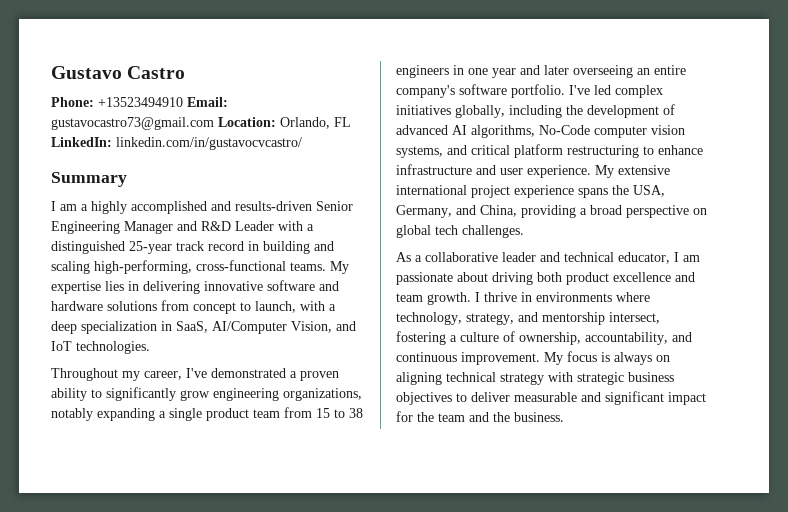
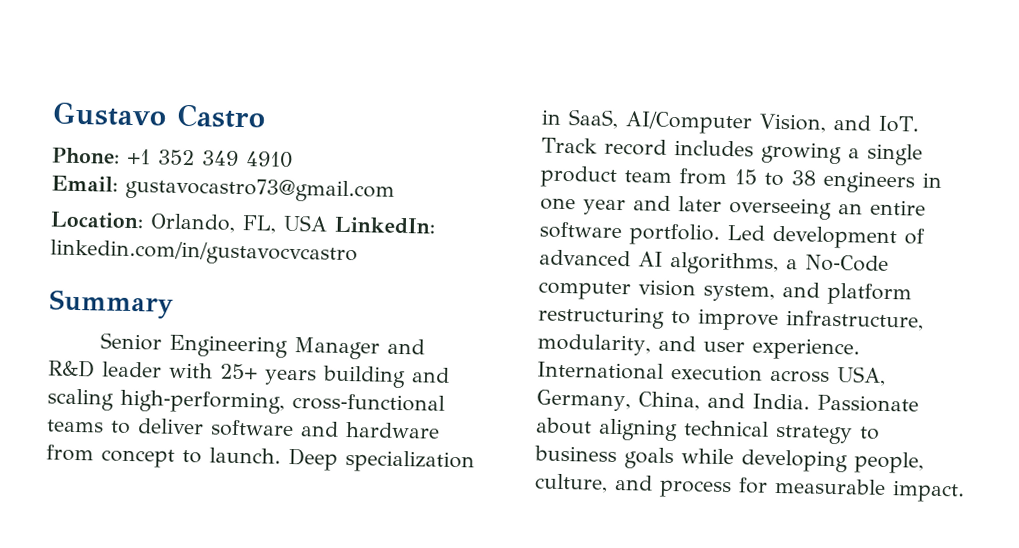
[98,97,183,107] +13523494910 -> [126,148,293,168] +1 352 349 4910 //
(214, 123) none -> (395, 189) //
[334,117,351,127] [51,137,302,150] [51,172,127,187] [51,201,312,214] FL LinkedIn: linkedin.com/in/gustavocvcastro/ // Summary // I am a highly accomplished and results-driven -> [242,214,436,235] [50,239,358,267] [49,289,174,319] FL, USA LinkedIn: linkedin.com/in/gustavocvcastro // Summary //
[235,221,314,231] [51,241,259,254] Leader with a distinguished 25-year track record in -> [102,361,317,386] leader with 25+ years
[290,261,349,274] [51,281,263,294] teams. My expertise lies in delivering innovative -> [47,418,204,435] teams to deliver
[107,301,157,311] solutions -> (440, 430) none
[255,301,336,313] [51,321,77,334] launch, with a deep -> [209,447,338,471] launch. Deep
[51,341,150,354] [51,368,339,381] [51,387,362,401] [51,408,155,421] IoT technologies. // Throughout my career, I've demonstrated a proven ability to significantly grow engineering organizations, notably expanding -> [877,115,919,133] [541,137,842,165] IoT. Track record includes growing
[396,85,455,98] company's -> (926, 207) none
[569,85,663,98] [396,105,583,118] I've led complex initiatives globally, including the -> [727,225,765,241] Led
(535, 131) none -> [786,259,798,270] a
[396,144,703,158] [396,164,670,178] [396,185,665,198] [396,205,707,218] [396,225,524,238] [396,252,700,264] [396,272,695,285] [396,292,650,305] [396,312,660,325] [396,331,692,345] [396,351,670,365] [396,372,674,385] [396,391,706,405] [396,411,564,422] systems, and critical platform restructuring to enhance infrastructure and user experience. My extensive international project experience spans the USA, Germany, and China, providing a broad perspective on global tech challenges. // As a collaborative leader and technical educator, I am passionate about driving both product excellence and team growth. I thrive in environments where technology, strategy, and mentorship intersect, fostering a culture of ownership, accountability, and continuous improvement. My focus is always on aligning technical strategy with strategic business objectives to deliver measurable and significant impact for the team and the business. -> [703,282,912,306] [538,305,924,331] [537,333,860,361] [537,361,886,386] [536,389,919,413] [536,417,880,445] [534,445,924,474] [534,473,965,503] system, and platform restructuring to improve infrastructure, modularity, and user experience. International execution across USA, Germany, China, and India. Passionate about aligning technical strategy to business goals while developing people, culture, and process for measurable impact.

